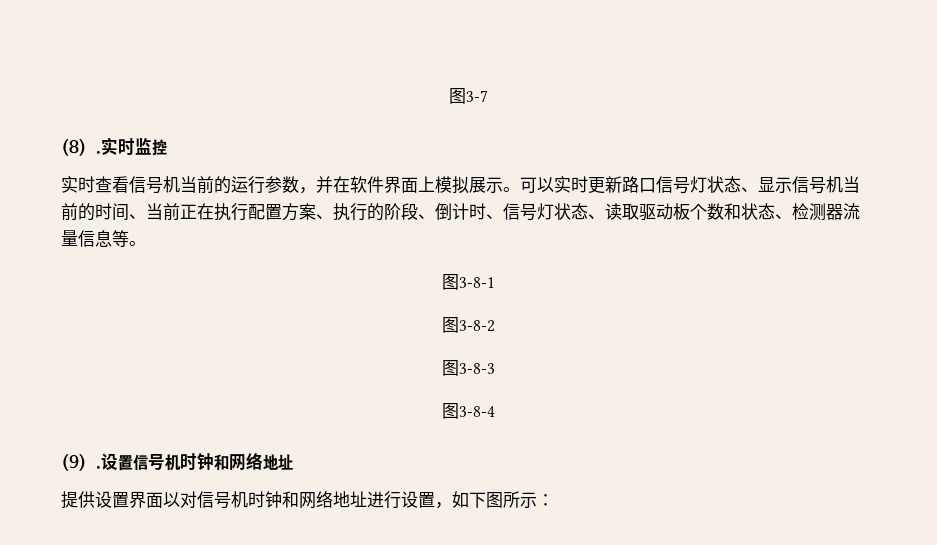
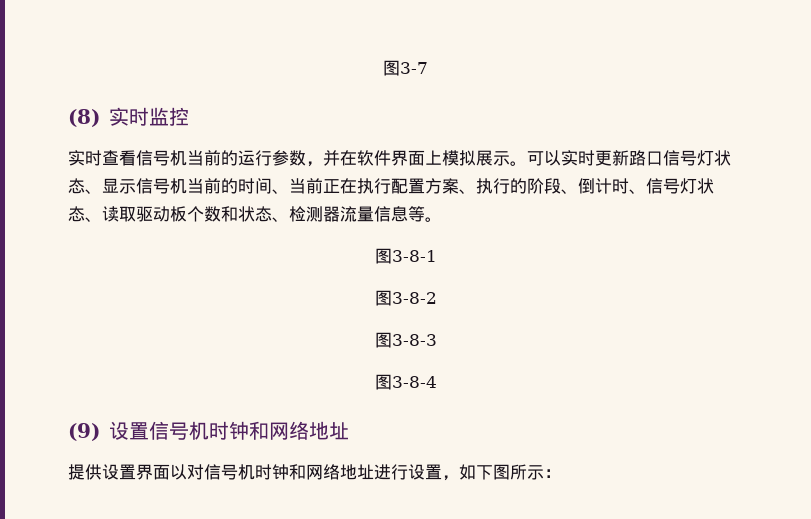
[95,151,101,154] . -> (100, 118) none
[95,466,101,469] . -> (100, 432) none

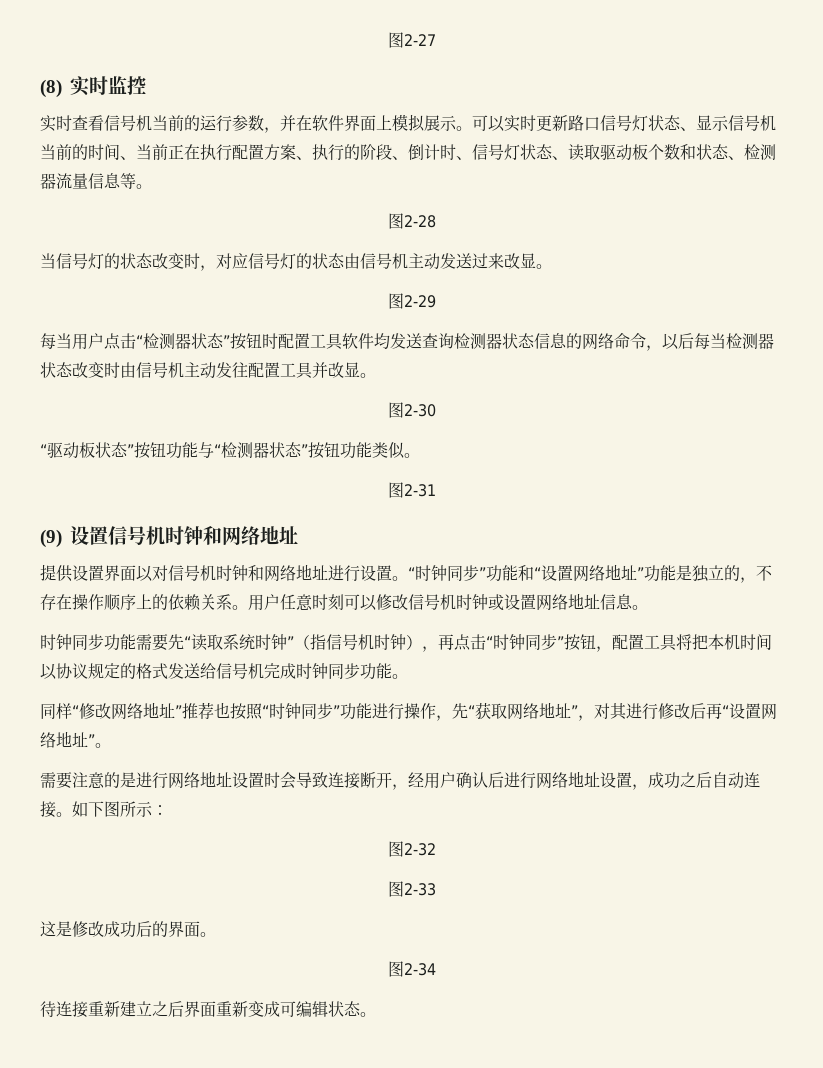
[383,60,428,76] 图3-7 -> [387,32,436,48] 图2-27
[391,250,437,262] [374,290,437,306] [374,332,437,348] [374,374,437,390] 3-8-1 // 图3-8-2 // 图3-8-3 // 图3-8-4 -> [403,215,436,228] [40,253,552,271] [387,293,436,309] [40,333,774,351] [40,362,376,379] [387,402,436,418] [40,442,420,459] [387,482,436,498] 2-28 // 当信号灯的状态改变时，对应信号灯的状态由信号机主动发送过来改显。 // 图2-29 // 每当用户点击“检测器状态”按钮时配置工具软件均发送查询检测器状态信息的网络命令，以后每当检测器状态改变时由信号机主动发往配置工具并改显。 // 图2-30 // “驱动板状态”按钮功能与“检测器状态”按钮功能类似。 // 图2-31
[442,464,561,481] ，如下图所示： -> [392,564,772,583] [40,593,648,611] [40,634,772,652] [40,663,408,680] [40,702,777,721] [40,731,111,748] [40,771,760,790] [40,801,168,818] [387,841,436,857] [387,881,436,897] [40,921,216,938] [387,961,436,977] [40,1001,376,1018] 。“时钟同步”功能和“设置网络地址”功能是独立的，不存在操作顺序上的依赖关系。用户任意时刻可以修改信号机时钟或设置网络地址信息。 // 时钟同步功能需要先“读取系统时钟”（指信号机时钟），再点击“时钟同步”按钮，配置工具将把本机时间以协议规定的格式发送给信号机完成时钟同步功能。 // 同样“修改网络地址”推荐也按照“时钟同步”功能进行操作，先“获取网络地址”，对其进行修改后再“设置网络地址”。 // 需要注意的是进行网络地址设置时会导致连接断开，经用户确认后进行网络地址设置，成功之后自动连接。如下图所示： // 图2-32 // 图2-33 // 这是修改成功后的界面。 // 图2-34 // 待连接重新建立之后界面重新变成可编辑状态。

